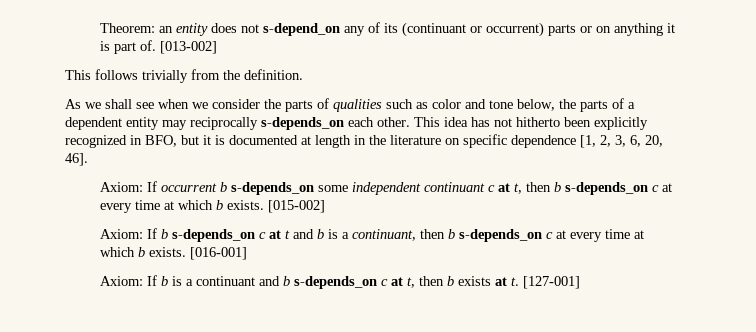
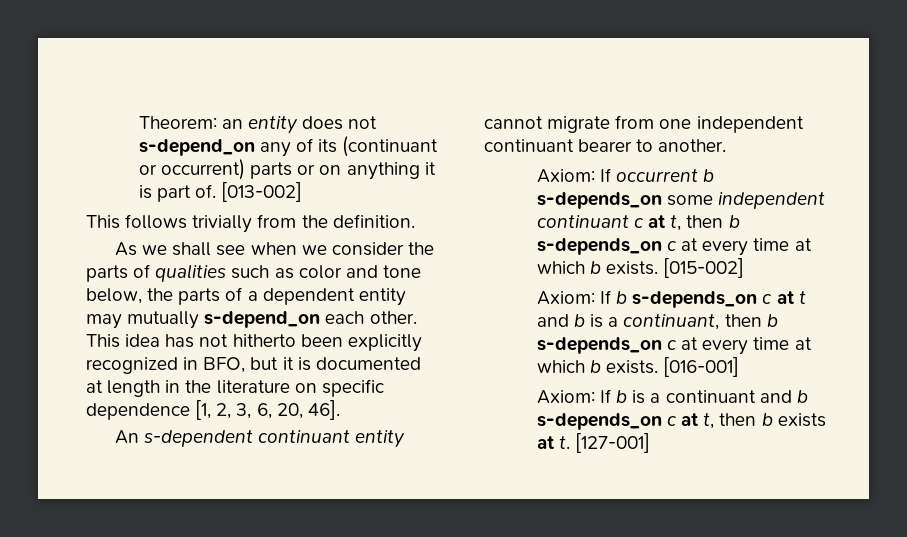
[190,117,344,130] reciprocally s-depends_on -> [127,311,321,329] mutually s-depend_on
(88, 159) none -> [115,430,406,448] [484,115,804,133] [484,139,727,152] // An s-dependent continuant entity cannot migrate from one independent continuant bearer to another.

